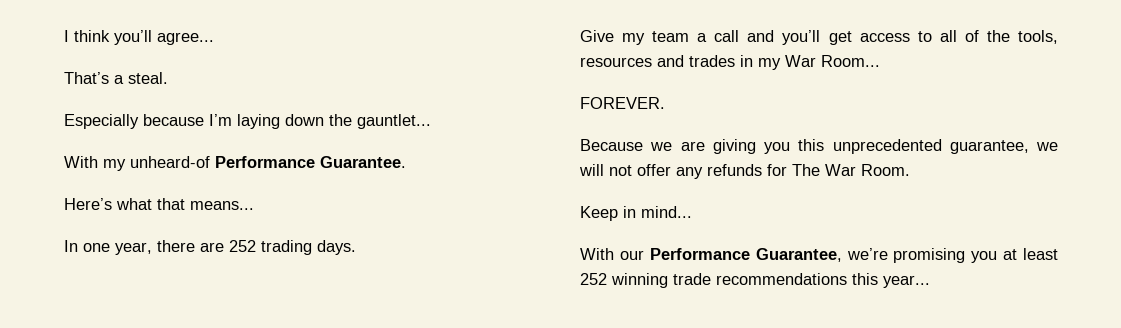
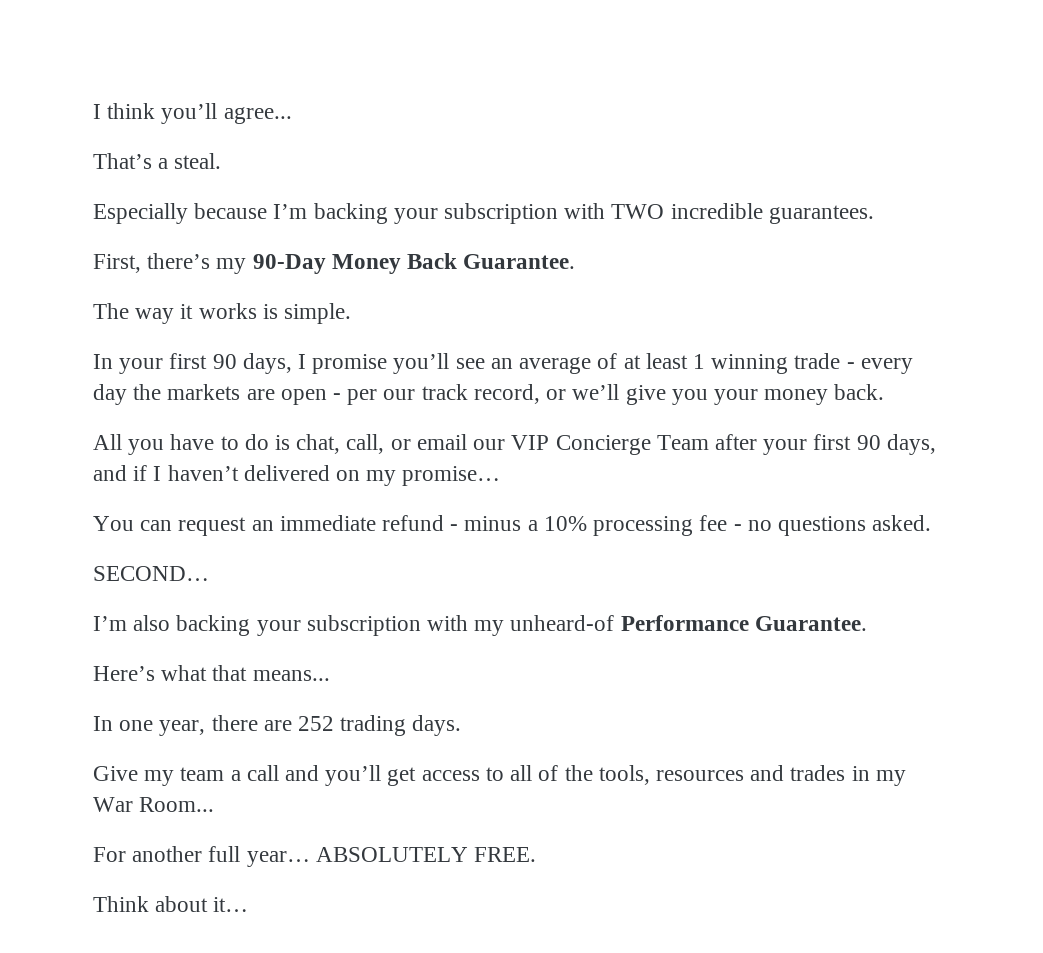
[237,114,431,129] [64,156,98,168] laying down the gauntlet... // With -> [313,203,874,224] [93,253,576,274] [93,303,352,324] [93,353,913,374] [93,384,885,405] [93,434,936,455] [93,465,501,486] [93,515,932,536] [93,566,209,581] [93,615,469,636] backing your subscription with TWO incredible guarantees. // First, there’s my 90-Day Money Back Guarantee. // The way it works is simple. // In your first 90 days, I promise you’ll see an average of at least 1 winning trade - every day the markets are open - per our track record, or we’ll give you your money back. // All you have to do is chat, call, or email our VIP Concierge Team after your first 90 days, and if I haven’t delivered on my promise… // You can request an immediate refund - minus a 10% processing fee - no questions asked. // SECOND… // I’m also backing your subscription with
[580,97,665,109] [580,139,1058,154] [579,164,910,179] [580,206,692,221] [580,248,1058,263] [580,273,930,288] FOREVER. // Because we are giving you this unprecedented guarantee, we will not offer any refunds for The War Room. // Keep in mind... // With our Performance Guarantee, we’re promising you at least 252 winning trade recommendations this year... -> [93,846,537,867] [93,896,249,912] For another full year… ABSOLUTELY FREE. // Think about it…

